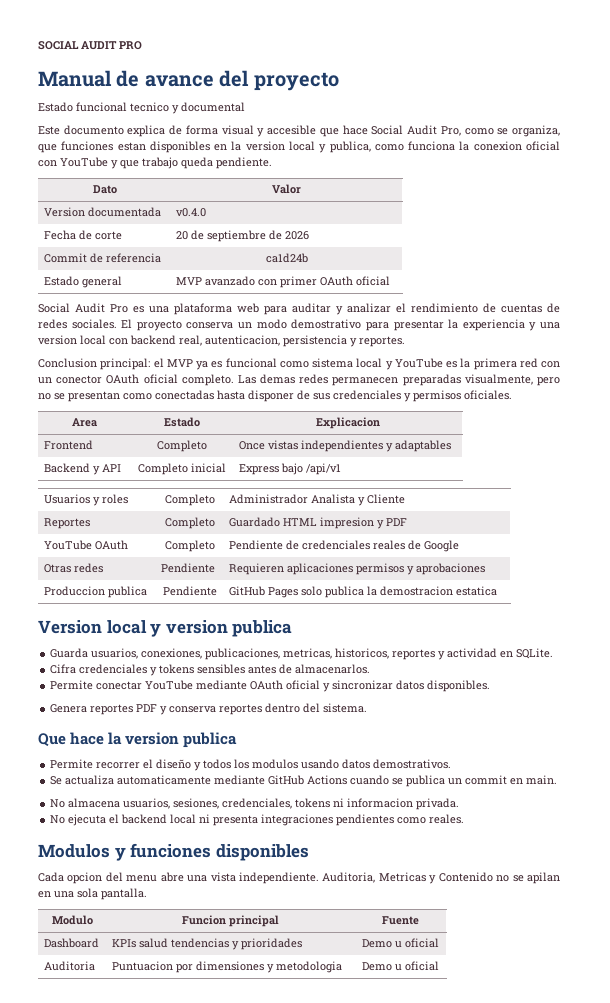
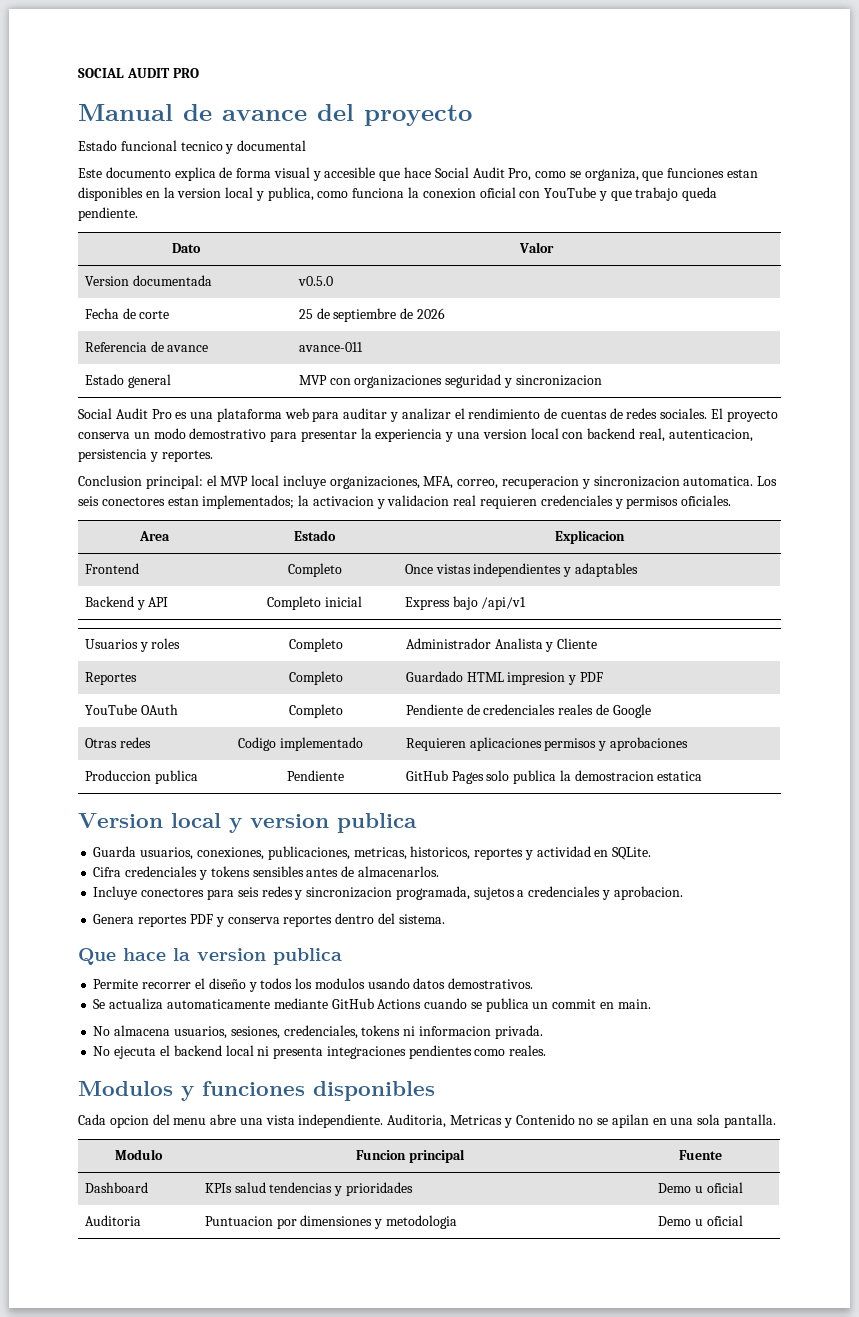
[176,208,207,217] v0.4.0 -> [297,276,333,286] v0.5.0
[176,231,189,240] 20 -> [298,309,313,319] 25
[44,253,162,263] [265,253,308,263] Commit de referencia | ca1d24b -> [84,341,209,352] [298,342,363,352] Referencia de avance | avance-011
[205,276,391,288] avanzado con primer OAuth oficial -> [329,374,602,388] con organizaciones seguridad y sincronizacion
[196,358,560,370] [38,374,560,386] [38,390,330,402] ya es funcional como sistema local y YouTube es la primera red con un conector OAuth oficial completo. Las demas redes permanecen preparadas visualmente, pero no se presentan como conectadas hasta disponer de sus -> [251,475,778,489] [78,495,538,509] local incluye organizaciones, MFA, correo, recuperacion y sincronizacion automatica. Los seis conectores estan implementados; la activacion y validacion real requieren
[161,563,216,573] Pendiente -> [237,737,363,751] Codigo implementado
[50,680,491,692] Permite conectar YouTube mediante OAuth oficial y sincronizar datos disponibles. -> [93,886,683,900] Incluye conectores para seis redes y sincronizacion programada, sujetos a credenciales y aprobacion.

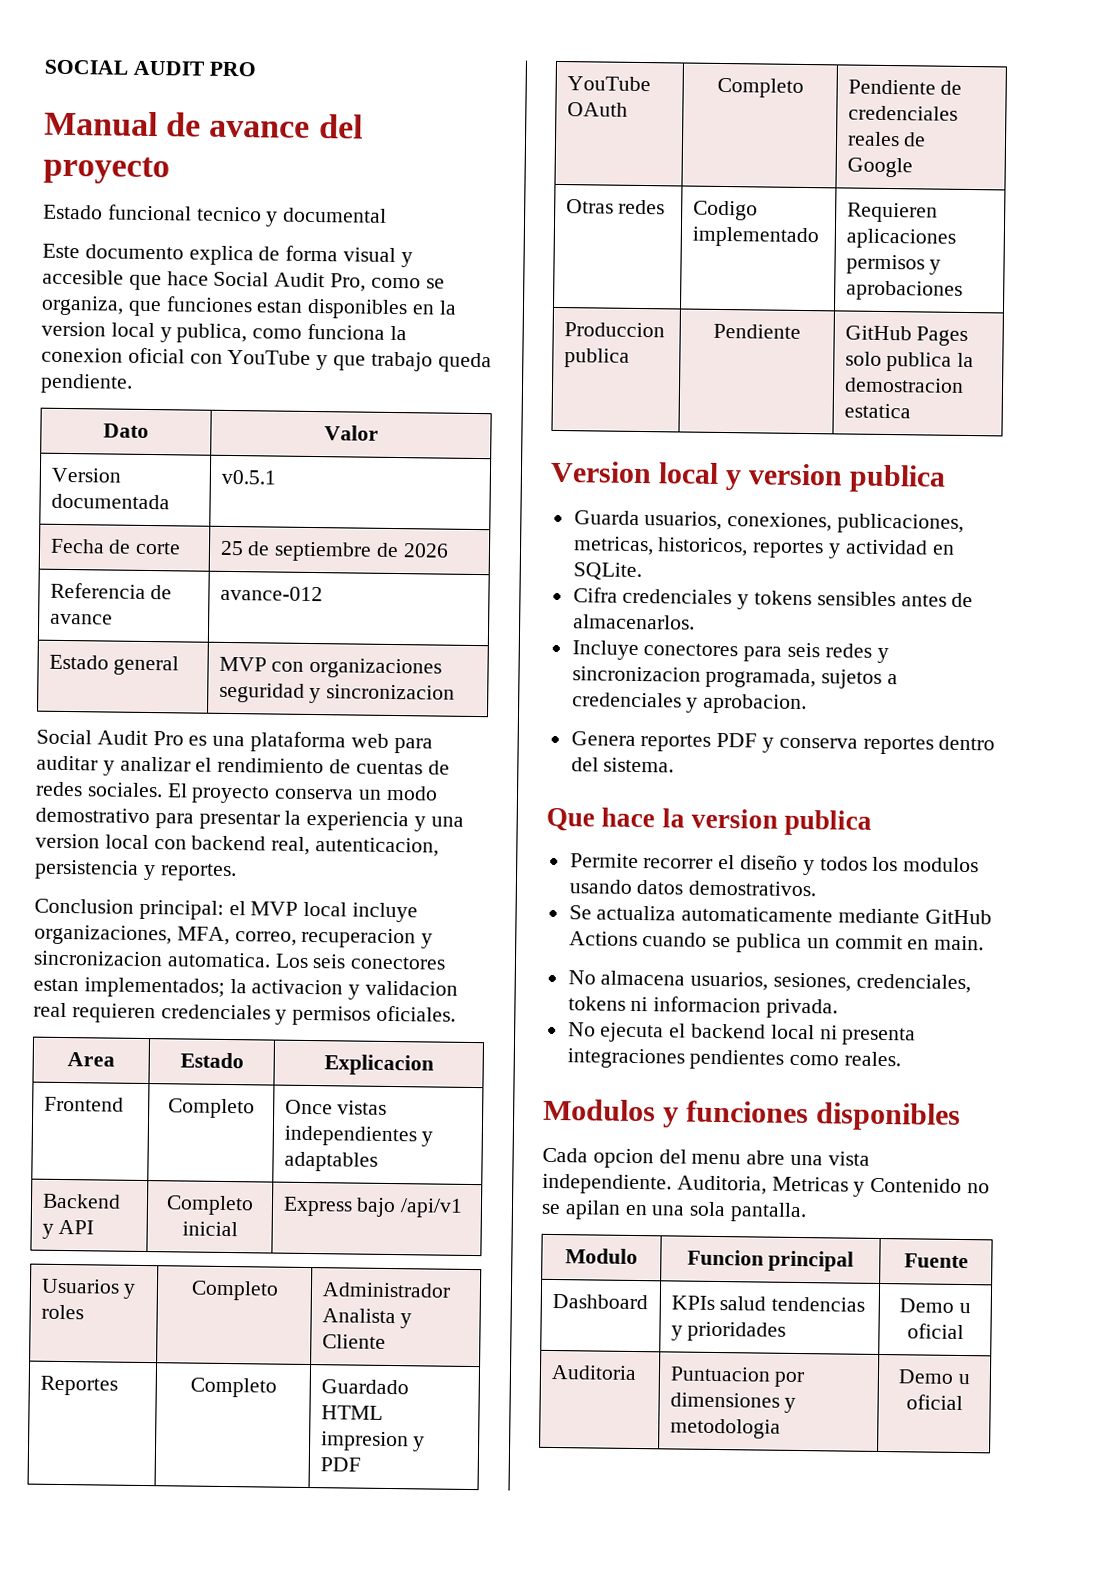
[297,276,333,286] v0.5.0 -> [220,469,276,485] v0.5.1
[298,342,363,352] avance-011 -> [219,585,323,602] avance-012

